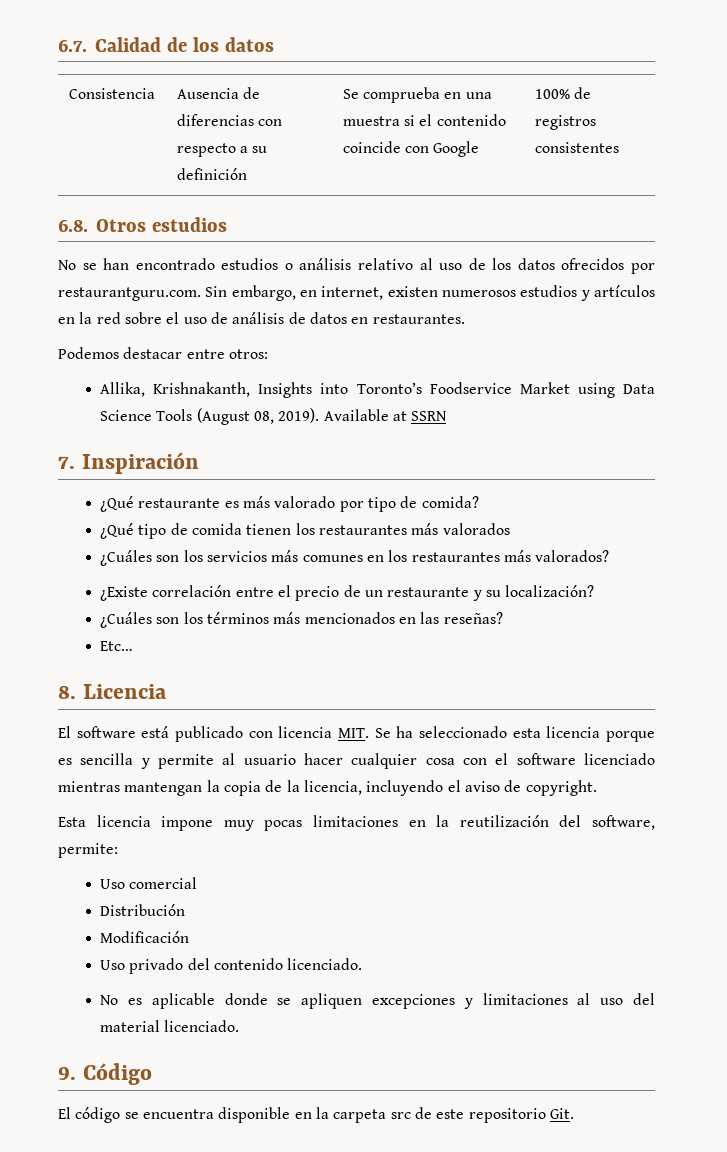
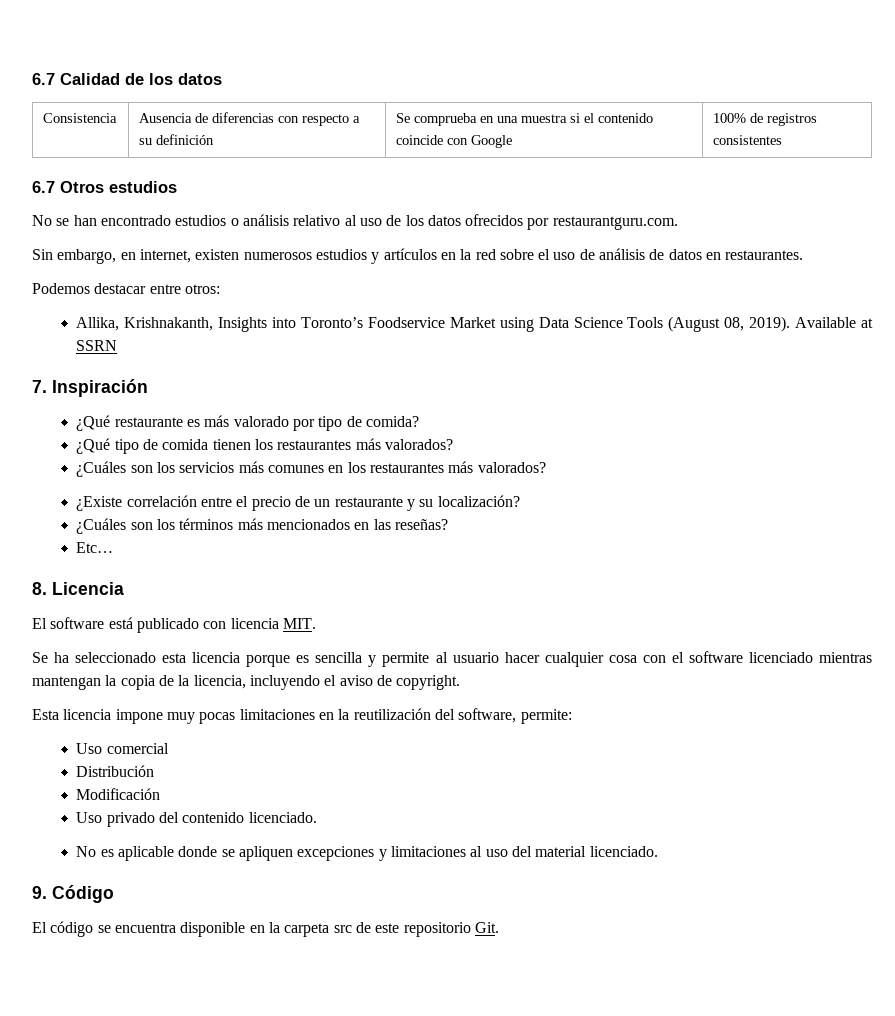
[58,39,87,52] 6.7. -> [32,73,55,85] 6.7
[58,219,88,232] 6.8. -> [32,181,55,193] 6.7
(201, 294) none -> (678, 223) //
[442,523,510,535] valorados -> [385,439,454,450] valorados?
(369, 733) none -> (316, 623) //

